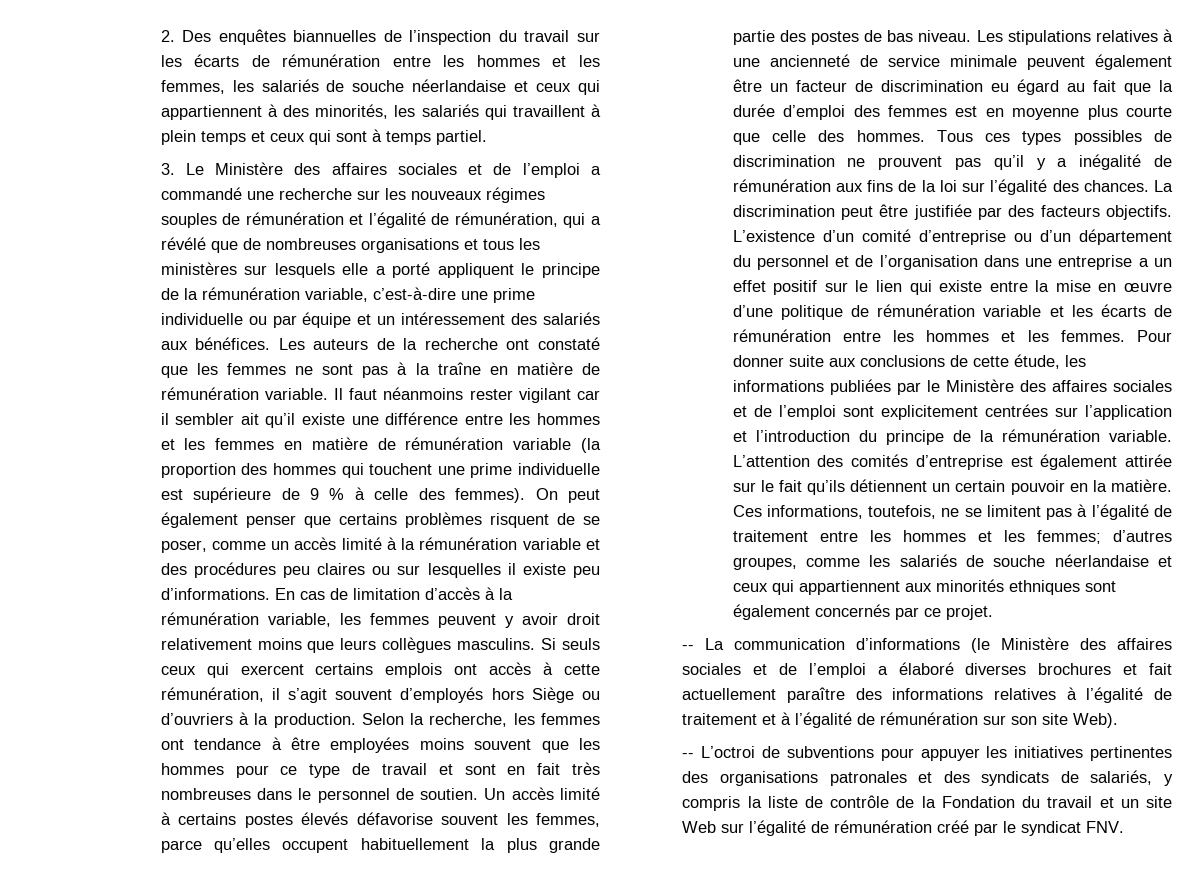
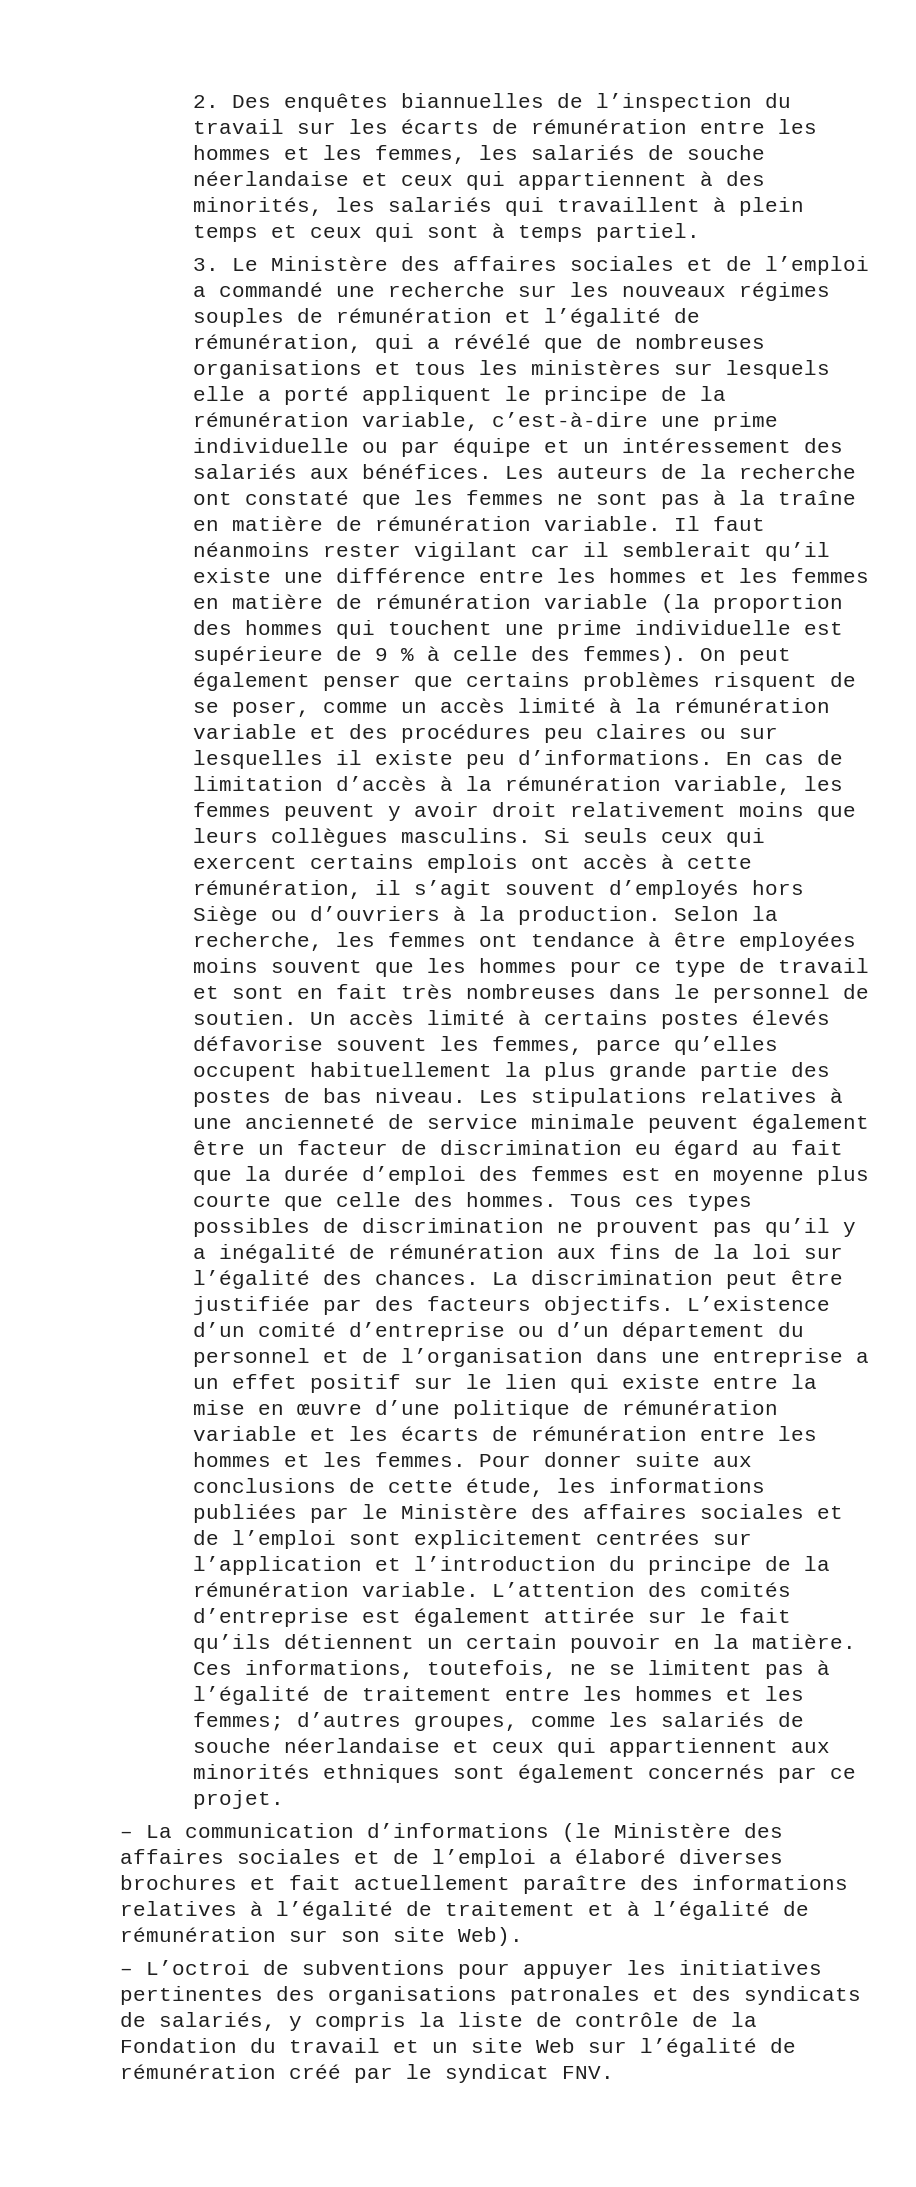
[175,413,259,425] sembler ait -> [622,542,753,557] semblerait
[682,645,695,650] -- -> [119,1831,133,1838] –
[682,753,695,758] -- -> [119,1968,133,1975] –

